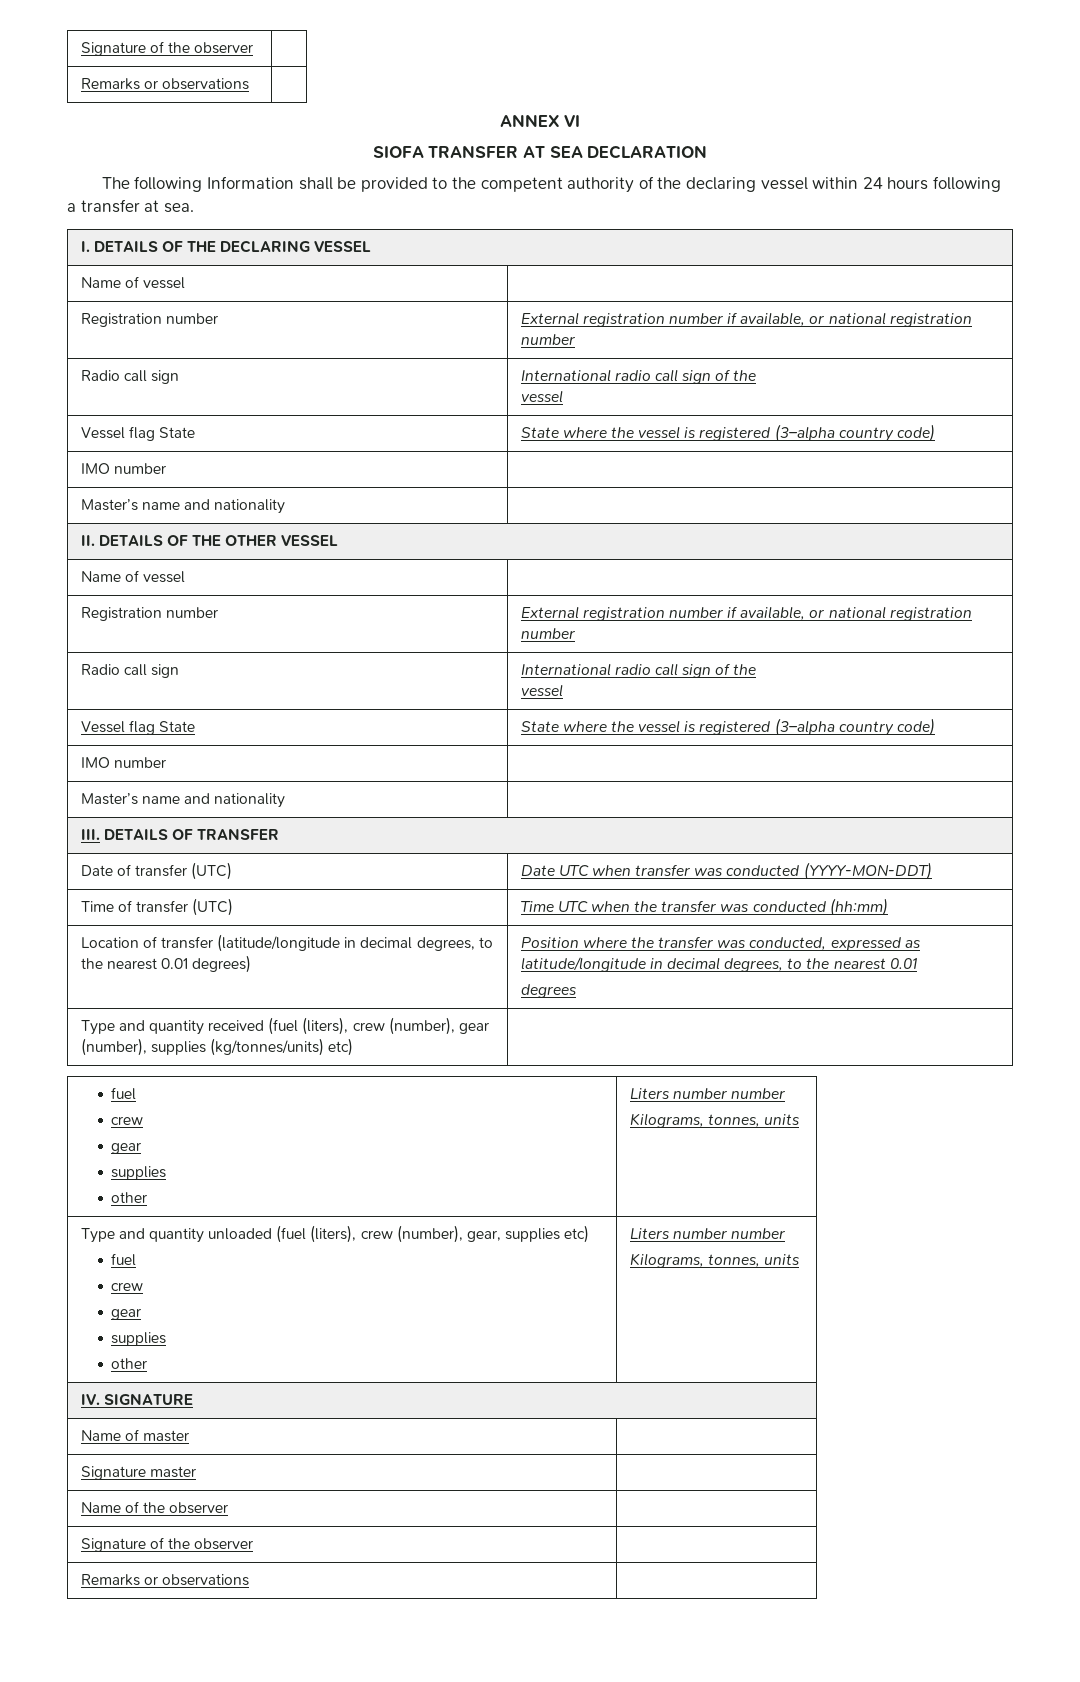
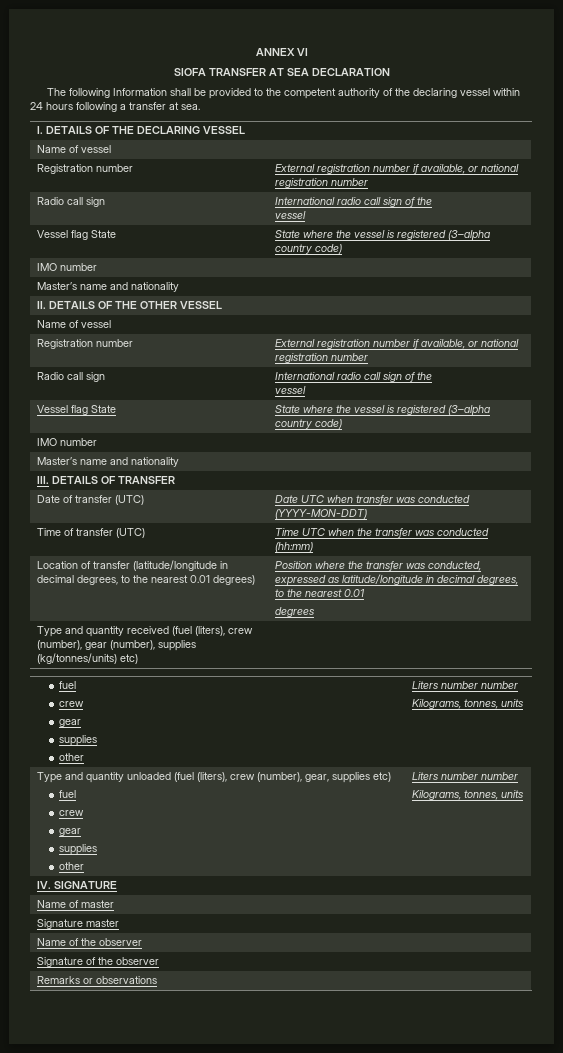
[80,41,254,56] [80,78,249,90] Signature of the observer | // Remarks or observations | // -> (255, 52) none

